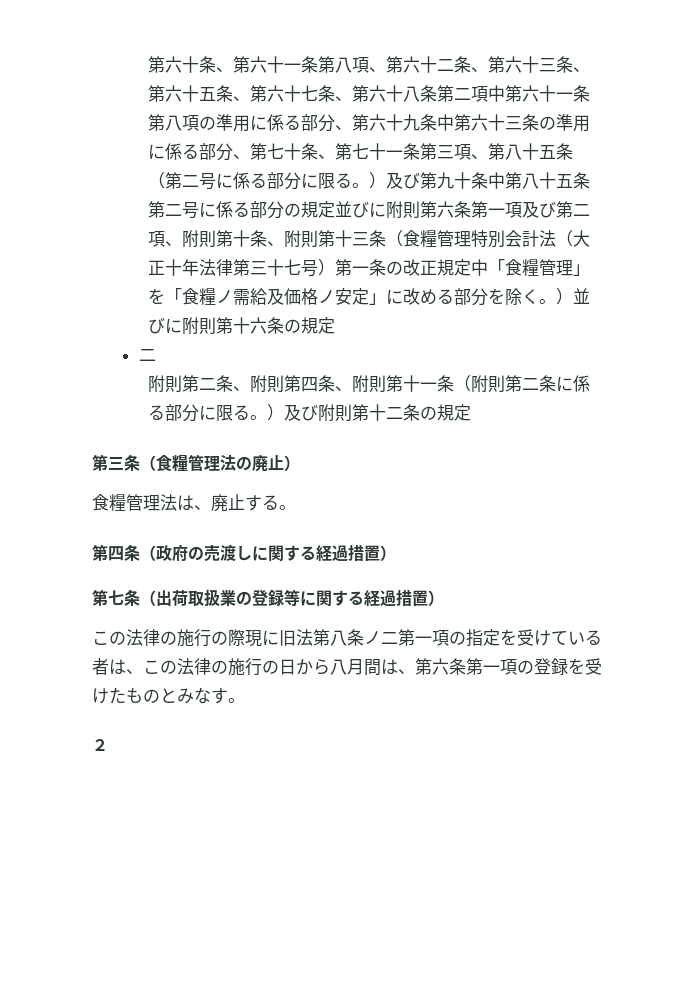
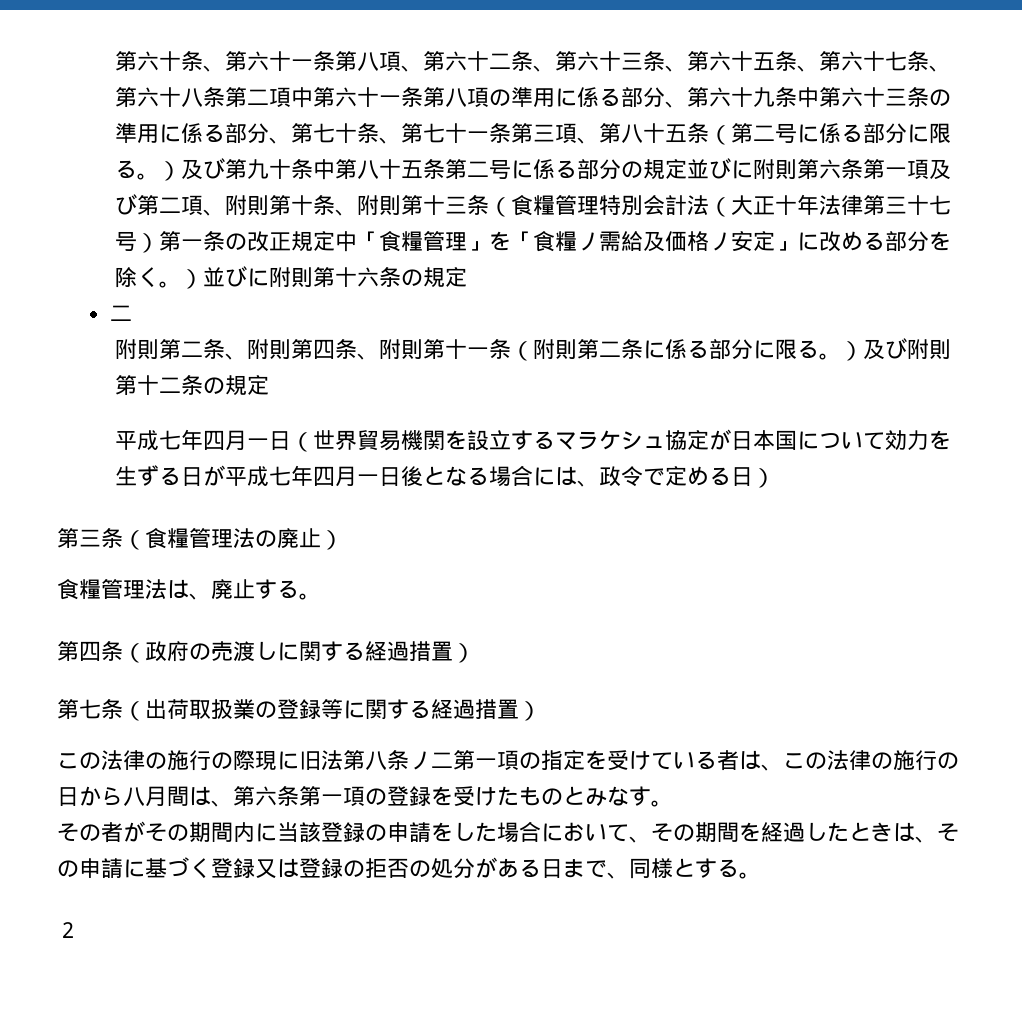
(471, 412) none -> [114,429,951,452] [114,465,775,488] // 平成七年四月一日（世界貿易機関を設立するマラケシュ協定が日本国について効力を生ずる日が平成七年四月一日後となる場合には、政令で定める日）
(245, 700) none -> [57,821,959,843] [57,857,761,879] // その者がその期間内に当該登録の申請をした場合において、その期間を経過したときは、その申請に基づく登録又は登録の拒否の処分がある日まで、同様とする。

